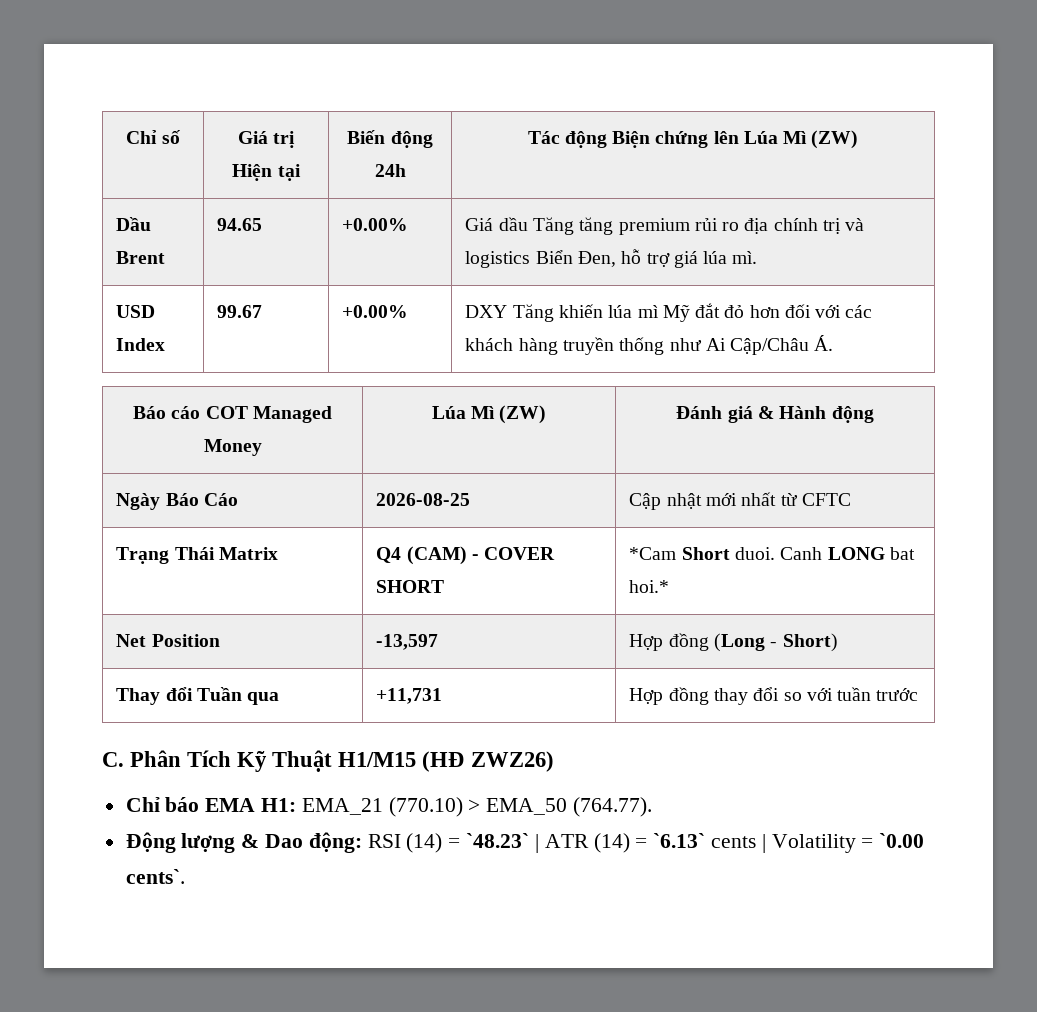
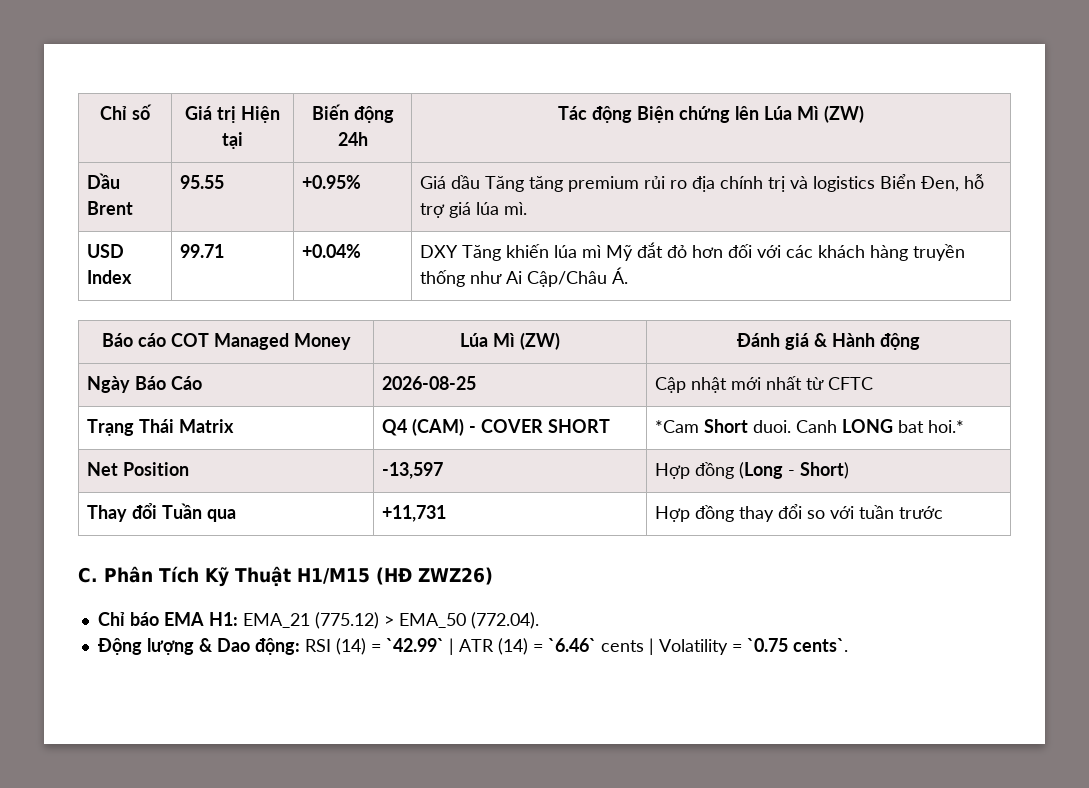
[217,218,263,231] [342,218,409,231] 94.65 | +0.00% -> [179,175,224,189] [301,175,361,189] 95.55 | +0.95%
[217,305,263,318] [342,305,409,318] 99.67 | +0.00% -> [179,244,224,258] [301,244,361,258] 99.71 | +0.04%
[388,797,463,817] (770.10) -> [314,612,379,629] (775.12)
[573,797,653,817] (764.77). -> [470,612,539,629] (772.04).
[466,833,530,848] `48.23` -> [385,638,444,652] `42.99`
[653,833,706,848] `6.13` -> [547,638,596,652] `6.46`
[879,833,925,848] `0.00 -> [746,638,788,652] `0.75

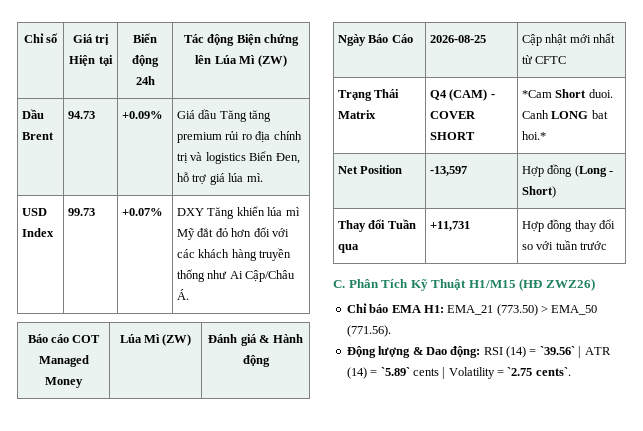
[179,175,224,189] [301,175,361,189] 95.55 | +0.95% -> [68,111,96,119] [122,111,164,119] 94.73 | +0.09%
[179,244,224,258] [301,244,361,258] 99.71 | +0.04% -> [68,208,96,216] [122,208,164,216] 99.73 | +0.07%
[314,612,379,629] (775.12) -> [496,304,538,316] (773.50)
[470,612,539,629] (772.04). -> [346,325,391,337] (771.56).
[385,638,444,652] `42.99` -> [539,346,575,355] `39.56`
[547,638,596,652] `6.46` -> [380,367,410,376] `5.89`
[746,638,788,652] `0.75 -> [507,367,533,376] `2.75

